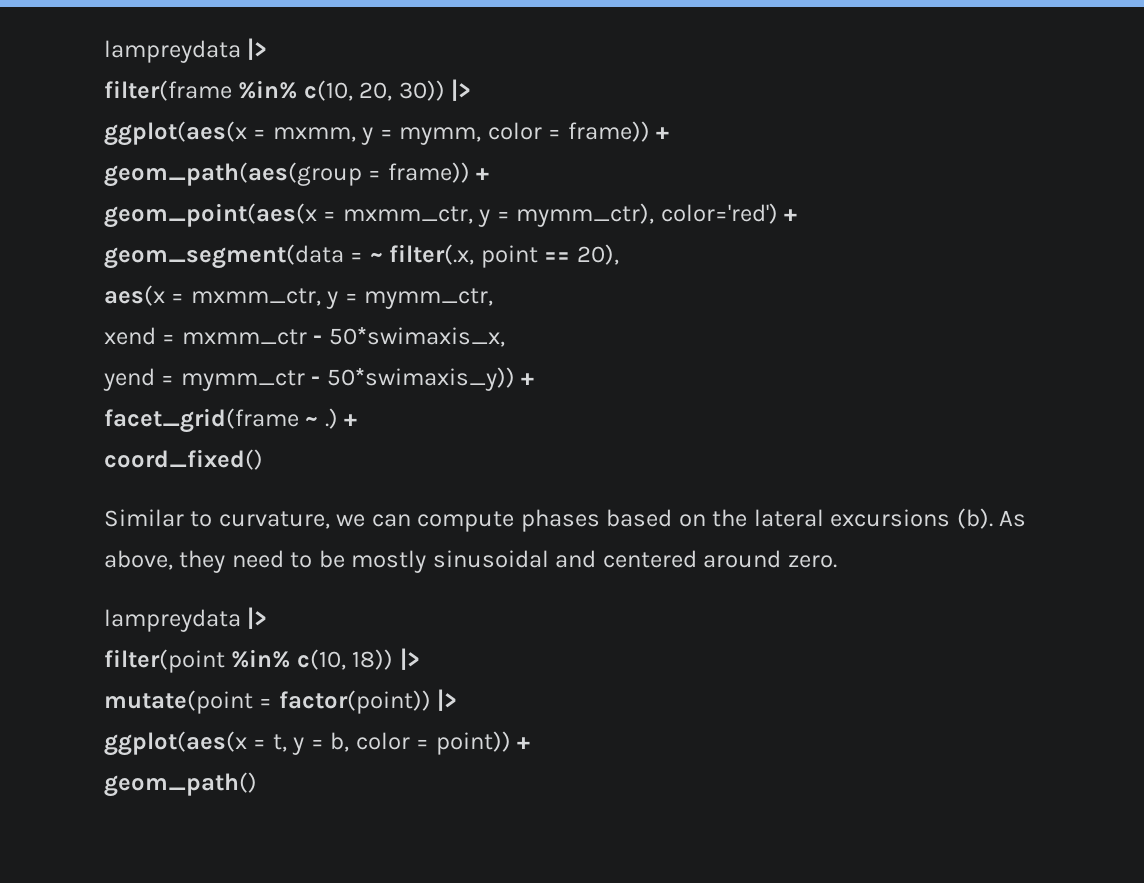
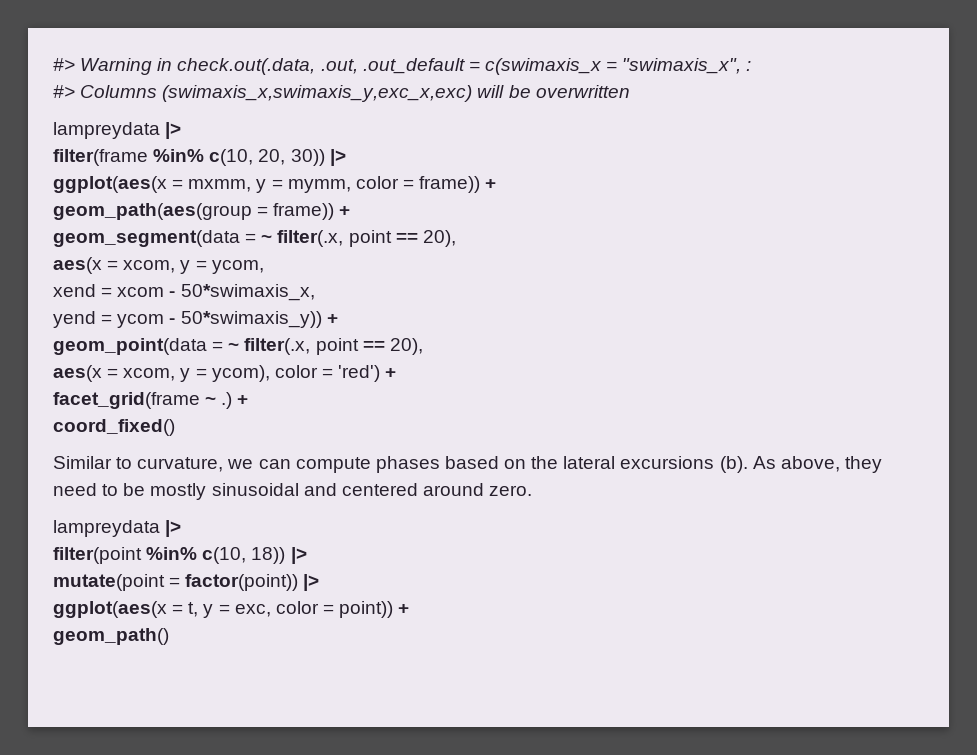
(104, 51) none -> [53,58,752,75] [53,85,630,102] #> Warning in check.out(.data, .out, .out_default = c(swimaxis_x = "swimaxis_x", : // #> Columns (swimaxis_x,swimaxis_y,exc_x,exc) will be overwritten //
[104,203,798,228] // geom_point(aes(x = mxmm_ctr, y = mymm_ctr), color='red') + -> (351, 211) none
[190,288,494,309] mxmm_ctr, y = mymm_ctr, -> [123,260,264,274] xcom, y = ycom,
[181,329,307,345] mxmm_ctr -> [117,287,165,297] xcom
[180,370,305,391] mymm_ctr -> [117,314,165,328] ycom
(535, 379) none -> [53,338,423,355] [53,365,397,382] // geom_point(data = ~ filter(.x, point == 20), // aes(x = xcom, y = ycom), color = 'red') +
[330,732,350,752] b, -> [234,604,271,617] exc,

